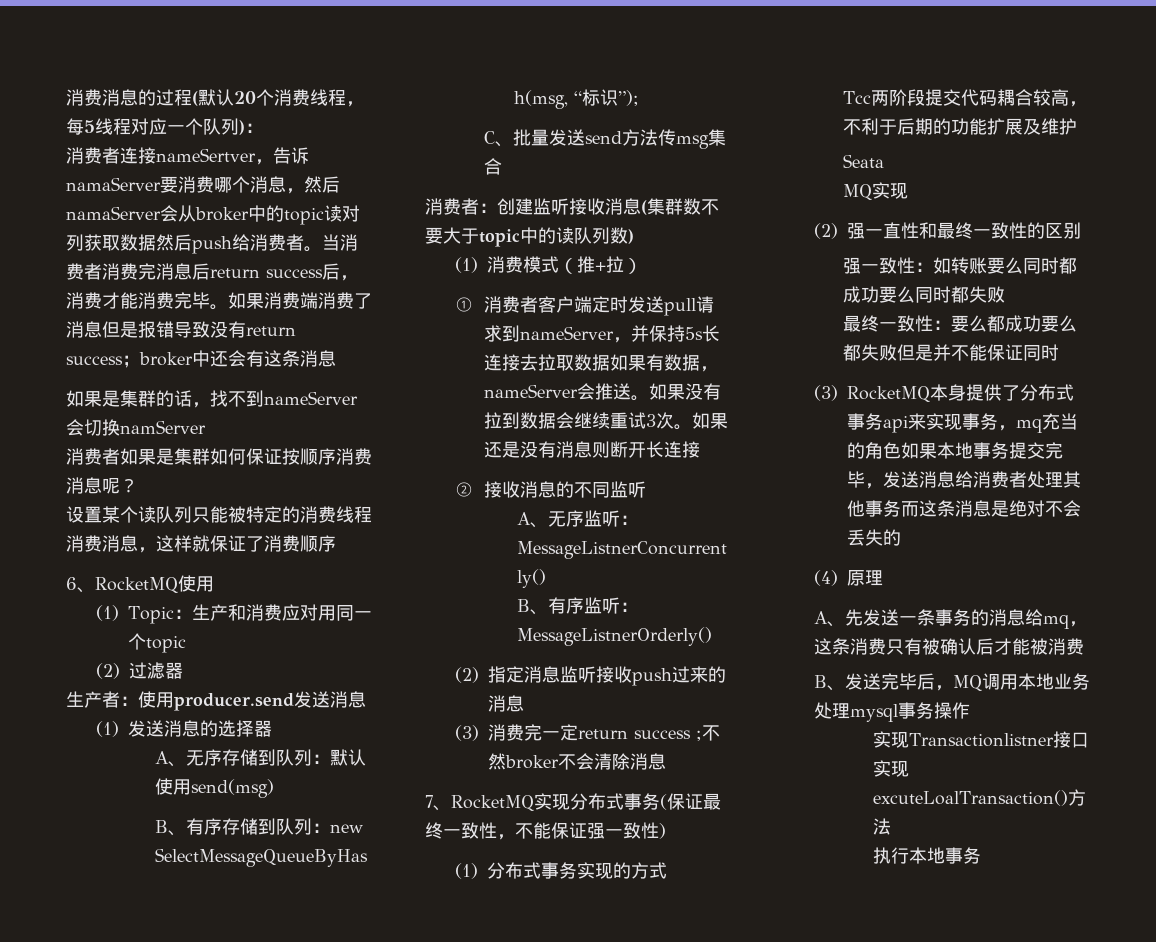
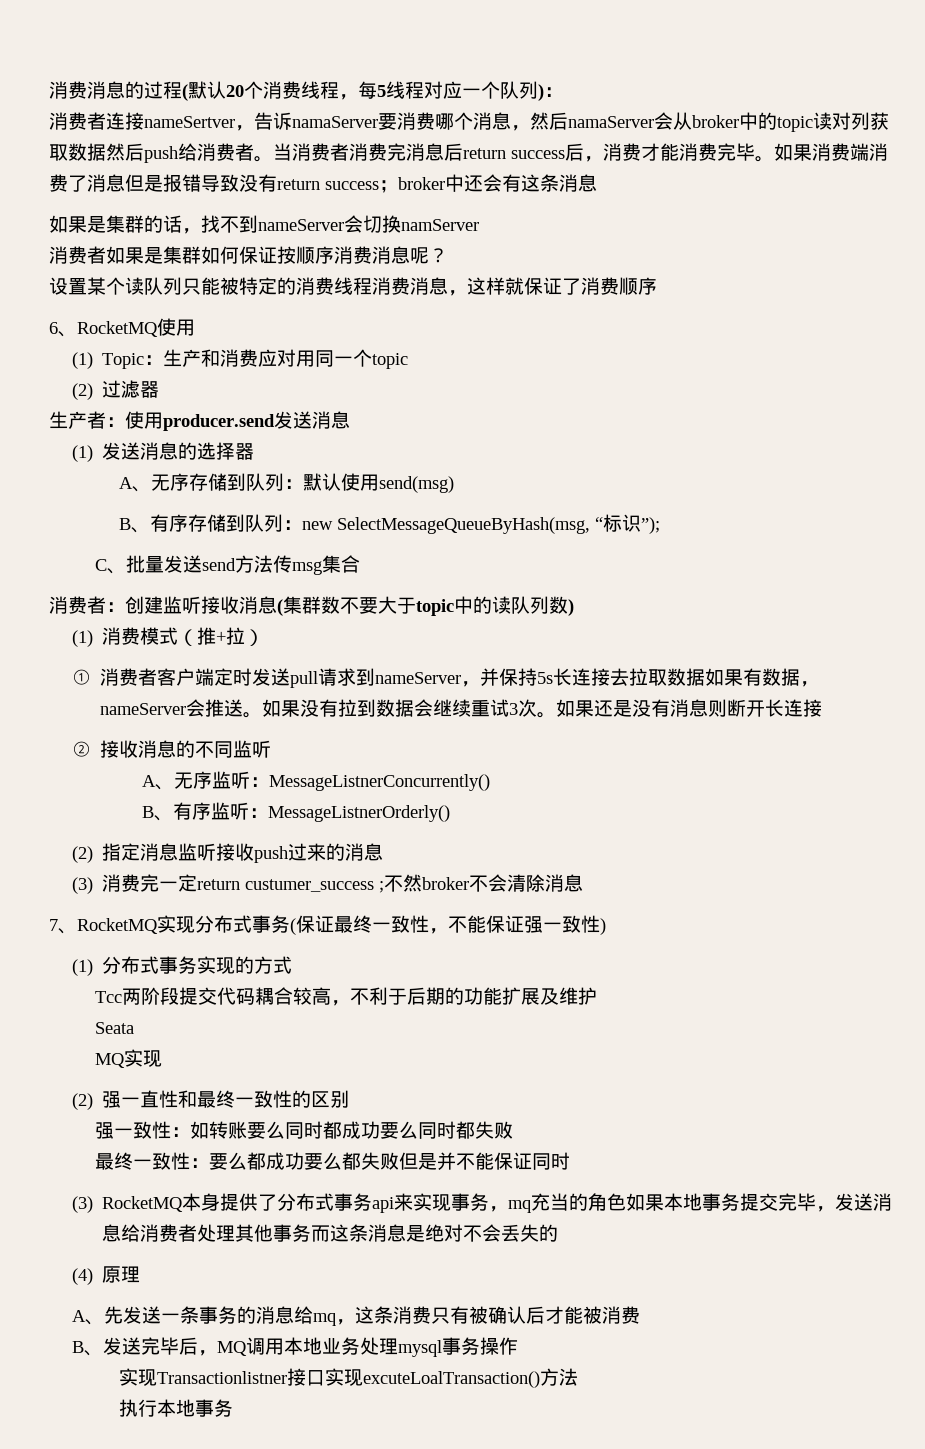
[633,730,691,739] success -> [245,879,375,892] custumer_success

